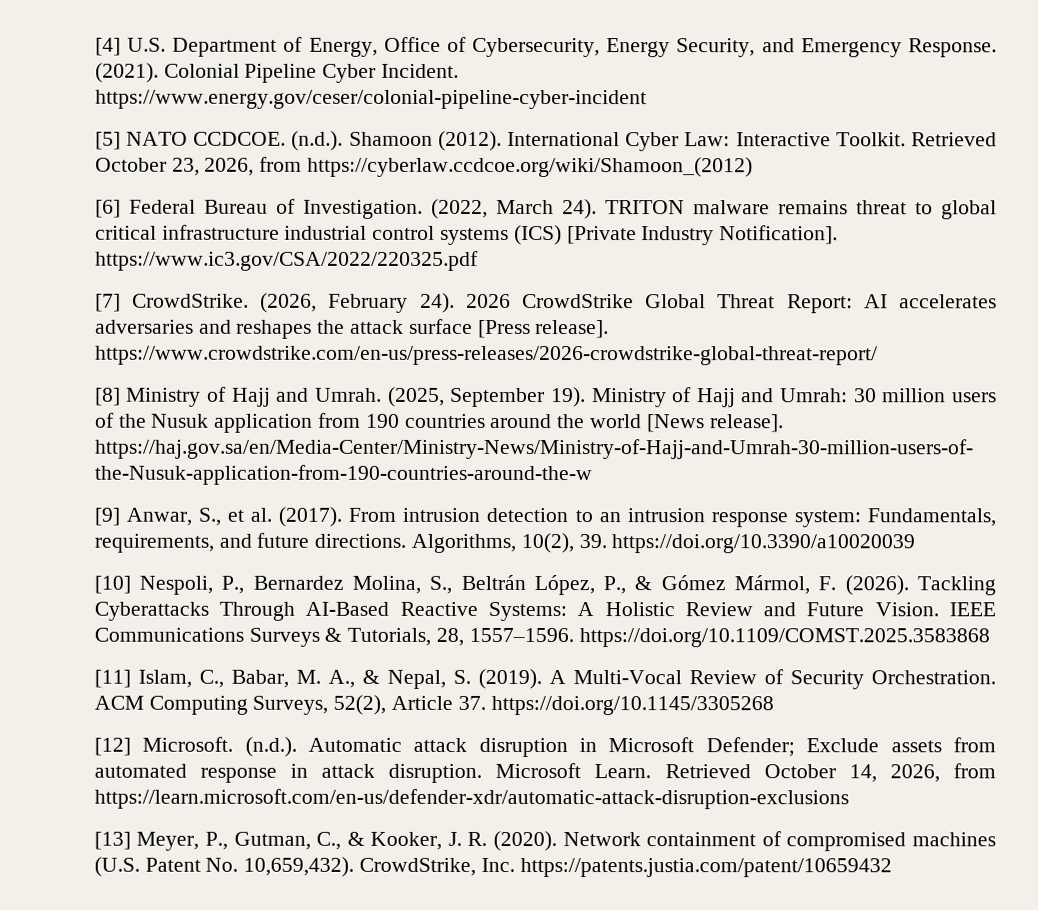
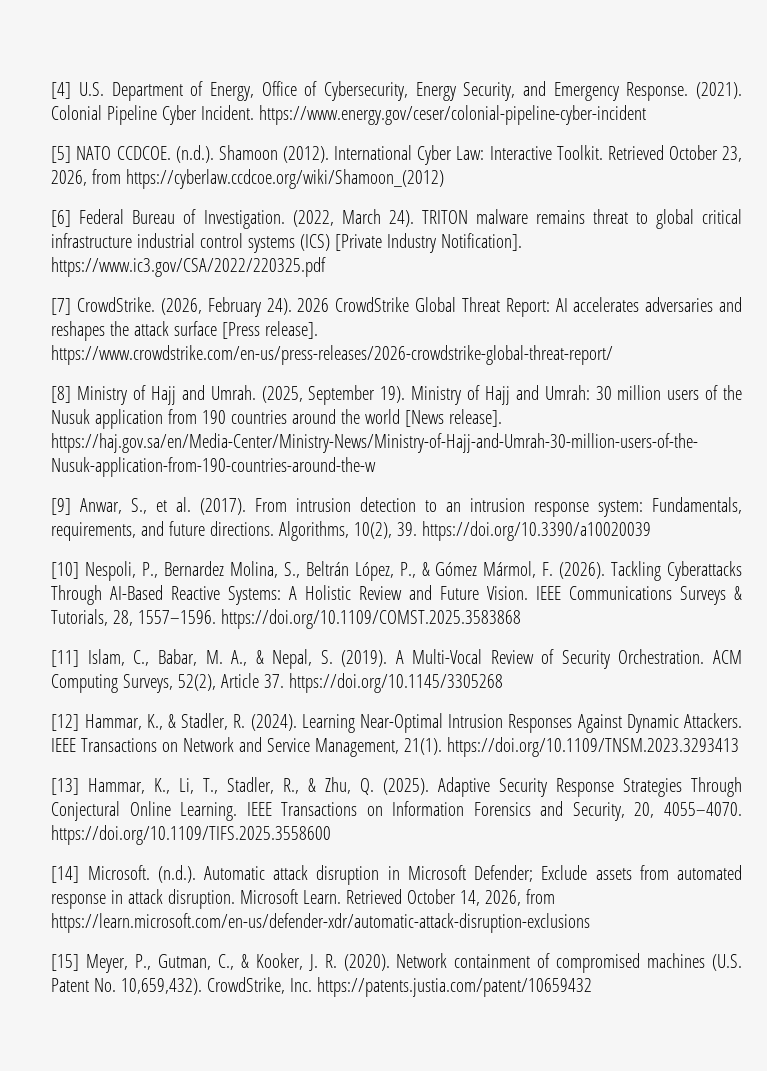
(131, 746) none -> [84,713,742,733] [51,737,740,757] [51,777,742,797] [51,801,742,821] [51,825,332,845] [51,866,80,883] Hammar, K., & Stadler, R. (2024). Learning Near-Optimal Intrusion Responses Against Dynamic Attackers. IEEE Transactions on Network and Service Management, 21(1). https://doi.org/10.1109/TNSM.2023.3293413 // [13] Hammar, K., Li, T., Stadler, R., & Zhu, Q. (2025). Adaptive Security Response Strategies Through Conjectural Online Learning. IEEE Transactions on Information Forensics and Security, 20, 4055–4070. https://doi.org/10.1109/TIFS.2025.3558600 // [14]
[93,831,131,850] [13] -> [51,954,80,971] [15]

